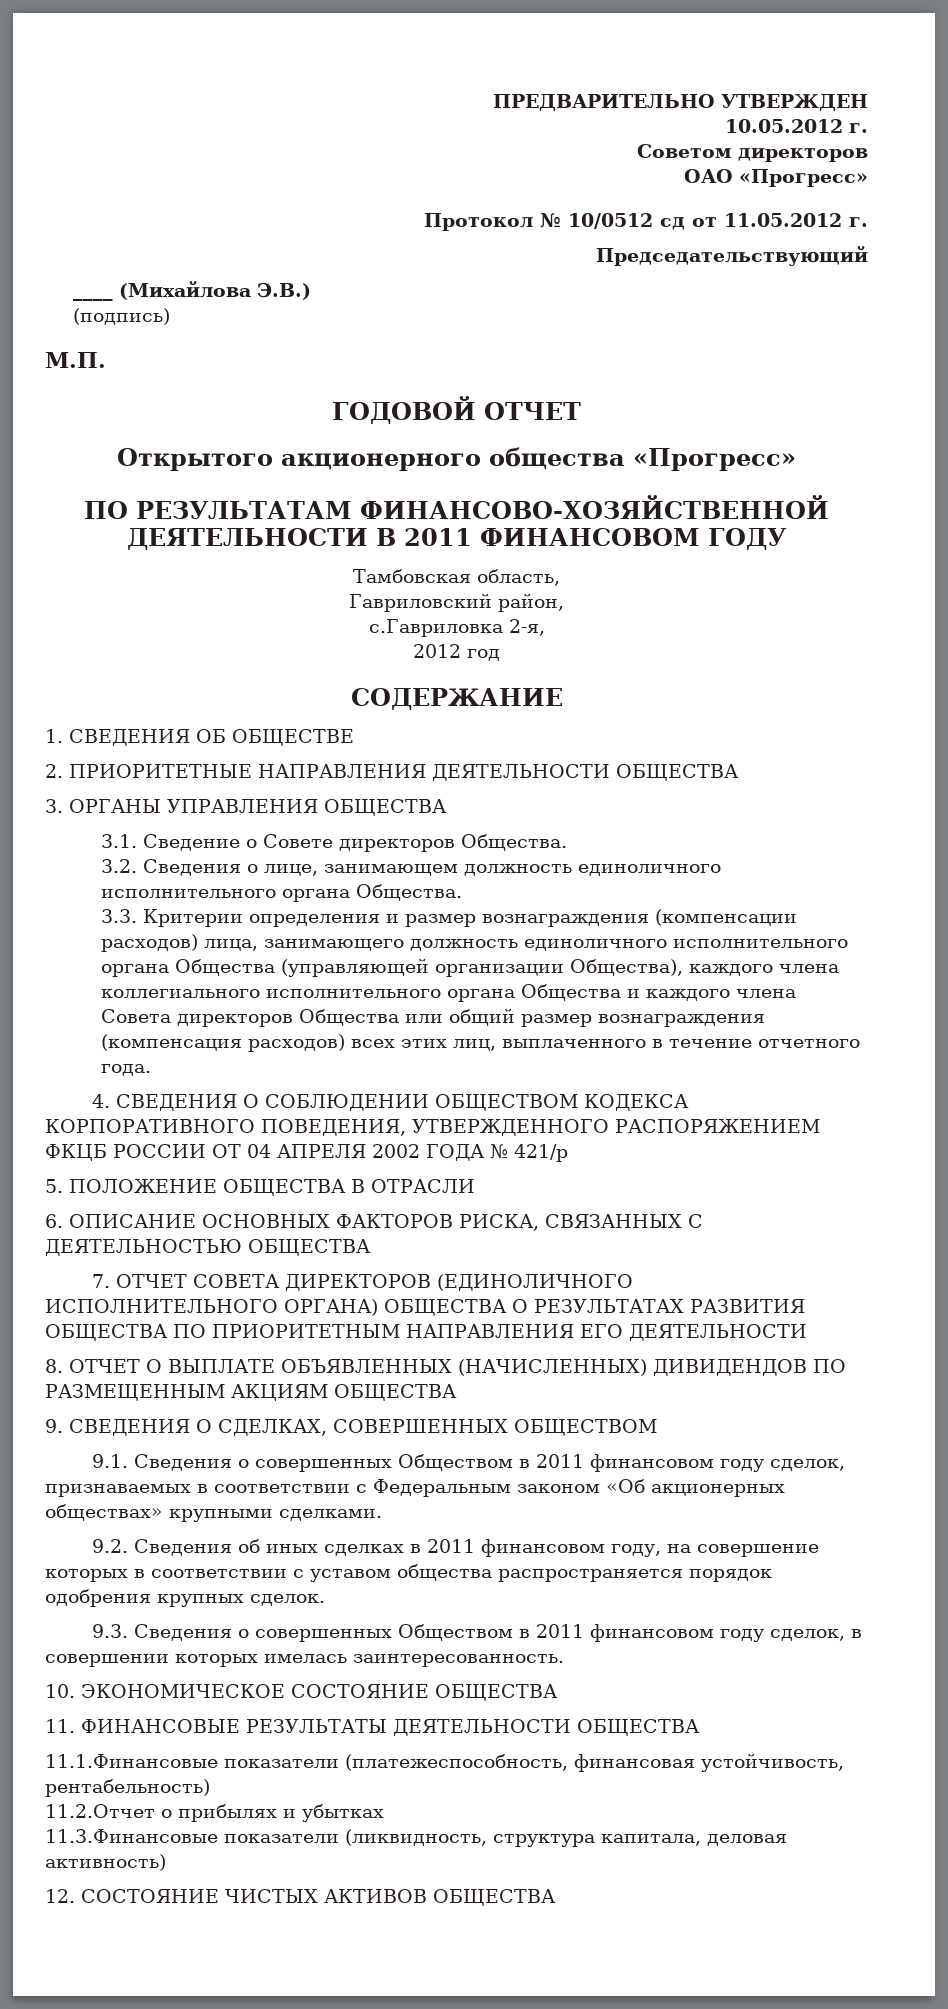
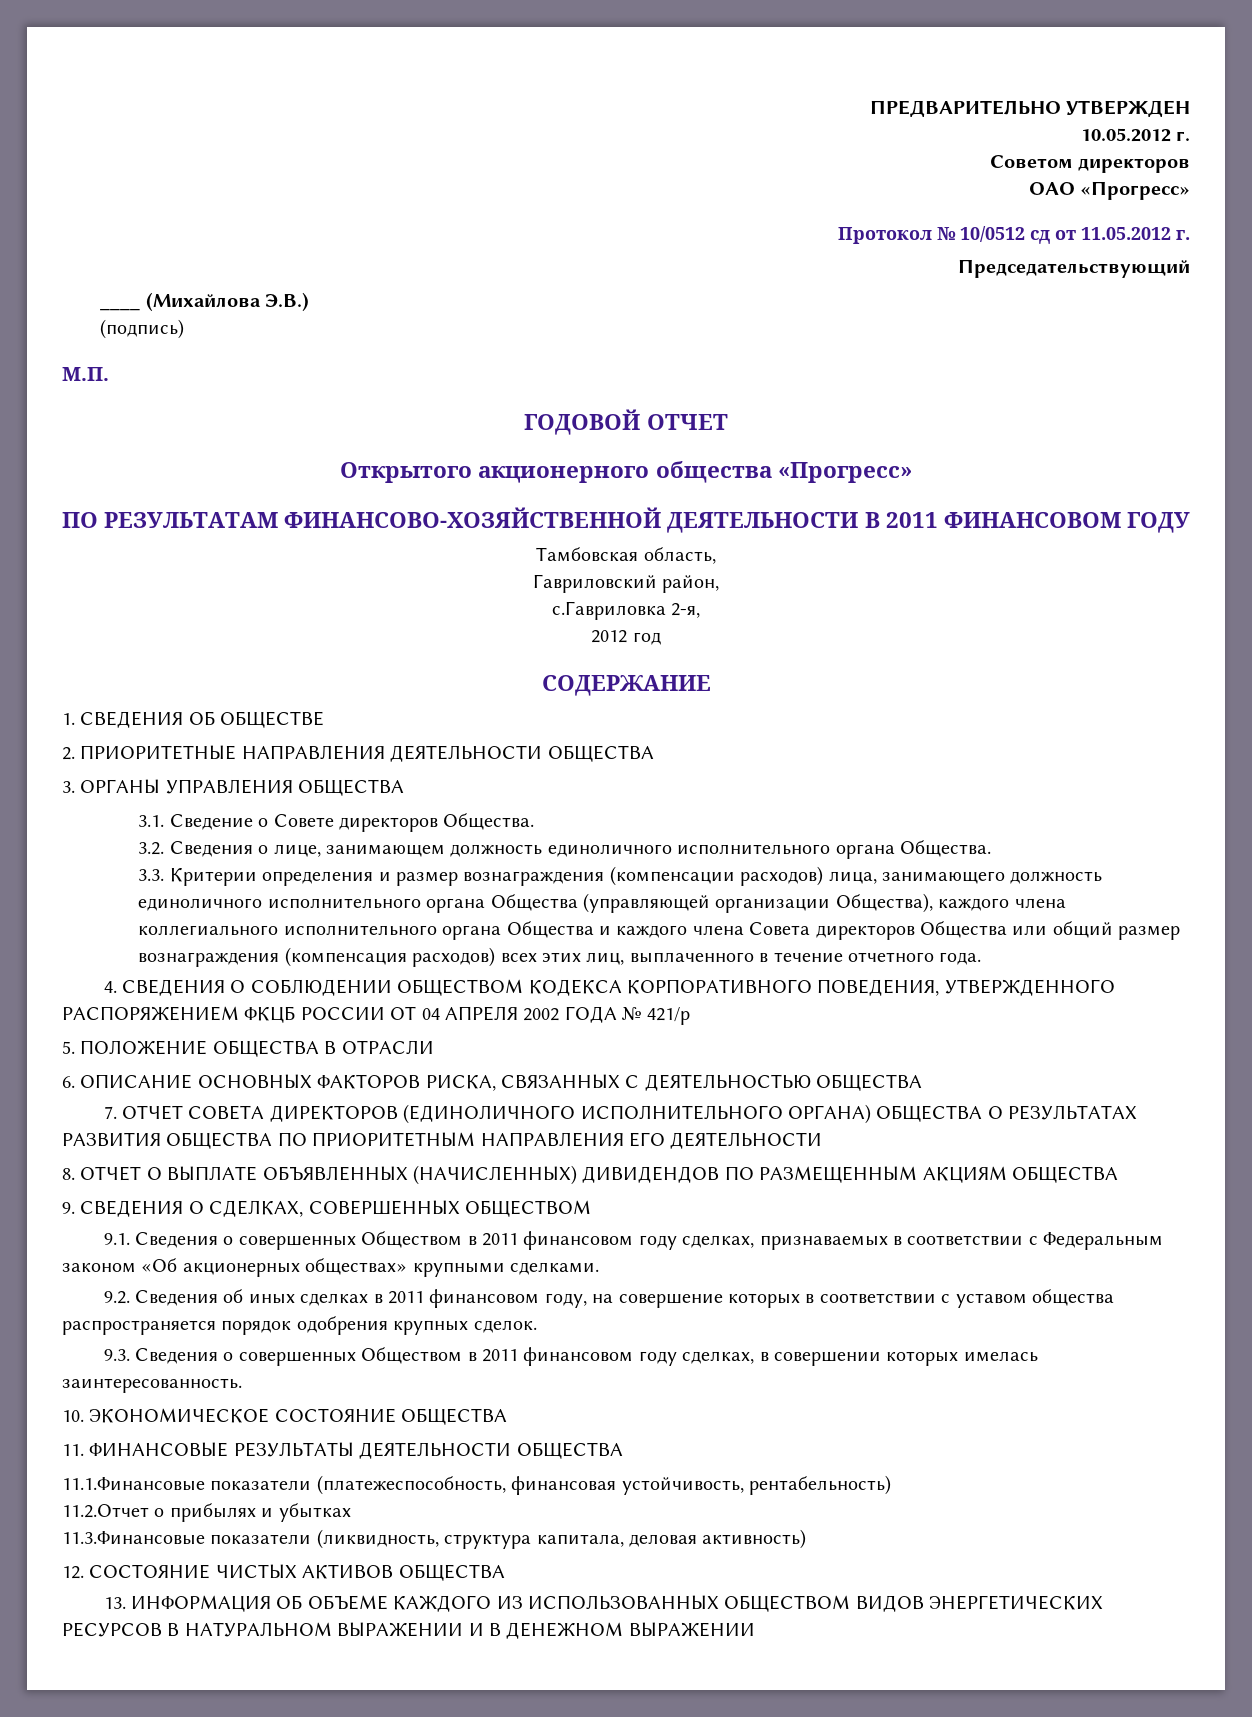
[770,1459,846,1471] сделок, -> [682,1235,755,1248] сделках,
[770,1629,846,1641] сделок, -> [682,1351,755,1364] сделках,
(556, 1897) none -> [103,1595,1104,1612] [62,1622,755,1639] // 13. ИНФОРМАЦИЯ ОБ ОБЪЕМЕ КАЖДОГО ИЗ ИСПОЛЬЗОВАННЫХ ОБЩЕСТВОМ ВИДОВ ЭНЕРГЕТИЧЕСКИХ РЕСУРСОВ В НАТУРАЛЬНОМ ВЫРАЖЕНИИ И В ДЕНЕЖНОМ ВЫРАЖЕНИИ

